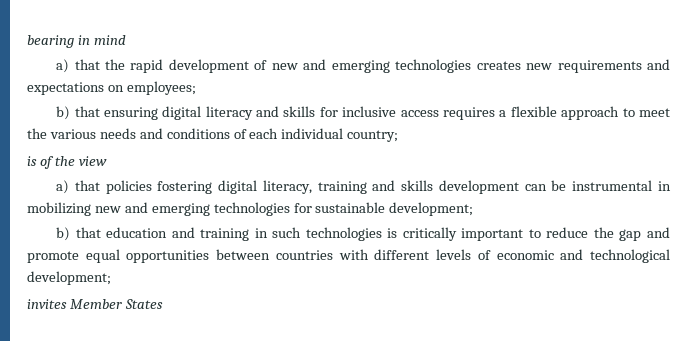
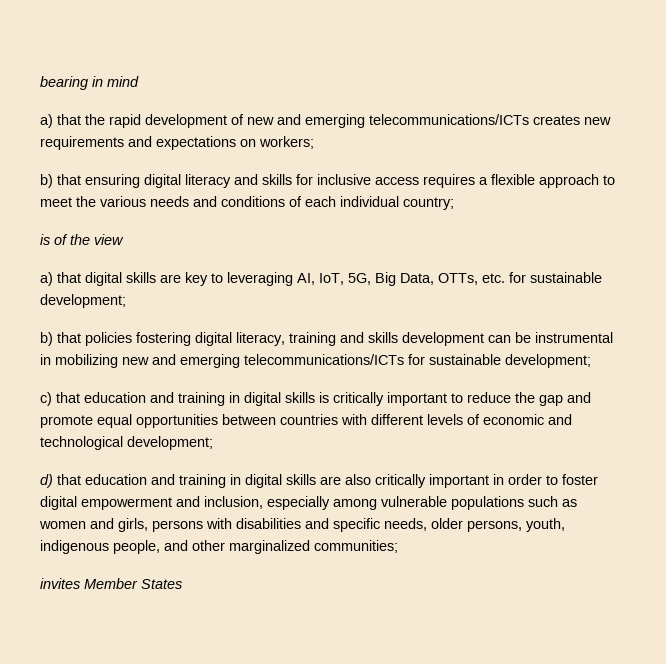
[395,59,472,73] technologies -> [369,114,529,125] telecommunications/ICTs
[126,81,196,95] employees; -> [259,136,314,149] workers;
(100, 185) none -> [85,272,602,286] [40,294,126,308] [40,332,81,346] digital skills are key to leveraging AI, IoT, 5G, Big Data, OTTs, etc. for sustainable development; // b) that
[213,202,474,216] [56,227,382,241] technologies for sustainable development; // b) that education and training in such technologies -> [244,354,591,368] [40,392,315,406] telecommunications/ICTs for sustainable development; // c) that education and training in digital skills
(111, 278) none -> [40,474,598,488] [40,496,577,510] [39,518,565,532] [40,540,398,554] // d) that education and training in digital skills are also critically important in order to foster digital empowerment and inclusion, especially among vulnerable populations such as women and girls, persons with disabilities and specific needs, older persons, youth, indigenous people, and other marginalized communities;

